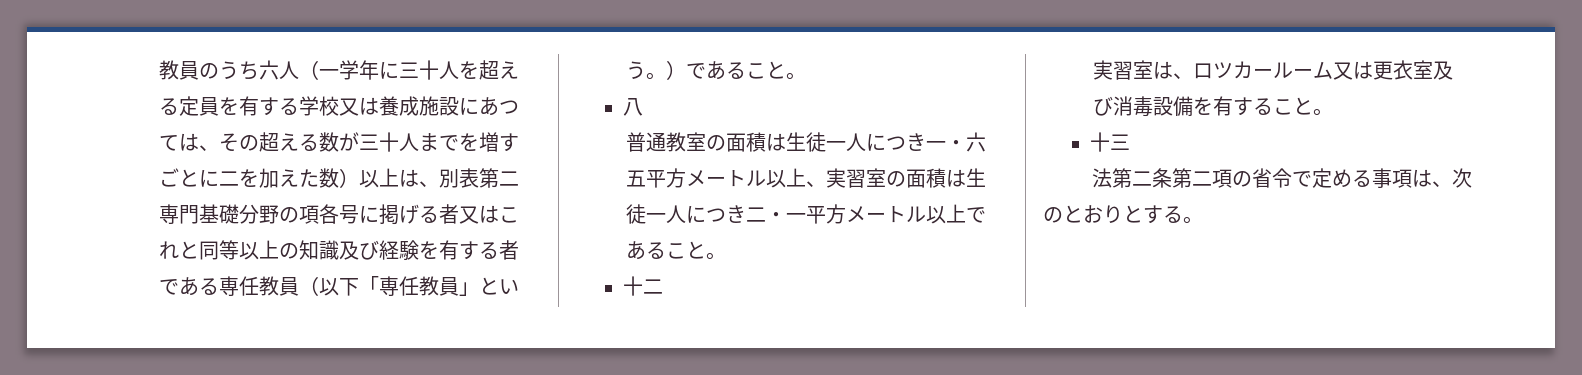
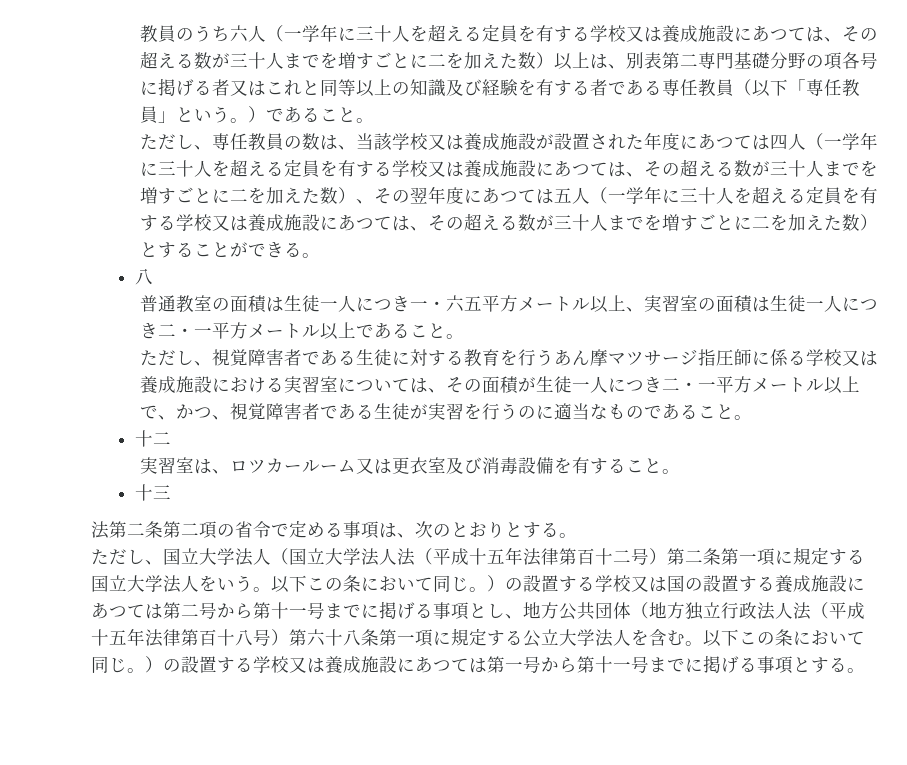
(807, 76) none -> [139,132,878,151] [139,159,878,177] [139,186,878,204] [139,213,878,231] [139,242,320,258] // ただし、専任教員の数は、当該学校又は養成施設が設置された年度にあつては四人（一学年に三十人を超える定員を有する学校又は養成施設にあつては、その超える数が三十人までを増すごとに二を加えた数）、その翌年度にあつては五人（一学年に三十人を超える定員を有する学校又は養成施設にあつては、その超える数が三十人までを増すごとに二を加えた数）とすることができる。
(727, 256) none -> [139,349,878,367] [139,376,860,394] [139,403,752,420] // ただし、視覚障害者である生徒に対する教育を行うあん摩マツサージ指圧師に係る学校又は養成施設における実習室については、その面積が生徒一人につき二・一平方メートル以上で、かつ、視覚障害者である生徒が実習を行うのに適当なものであること。
(1203, 220) none -> [91,547,865,566] [91,575,865,593] [91,601,865,620] [91,628,865,647] [91,655,865,674] // ただし、国立大学法人（国立大学法人法（平成十五年法律第百十二号）第二条第一項に規定する国立大学法人をいう。以下この条において同じ。）の設置する学校又は国の設置する養成施設にあつては第二号から第十一号までに掲げる事項とし、地方公共団体（地方独立行政法人法（平成十五年法律第百十八号）第六十八条第一項に規定する公立大学法人を含む。以下この条において同じ。）の設置する学校又は養成施設にあつては第一号から第十一号までに掲げる事項とする。

